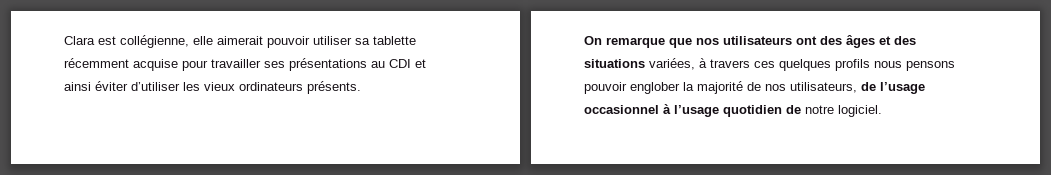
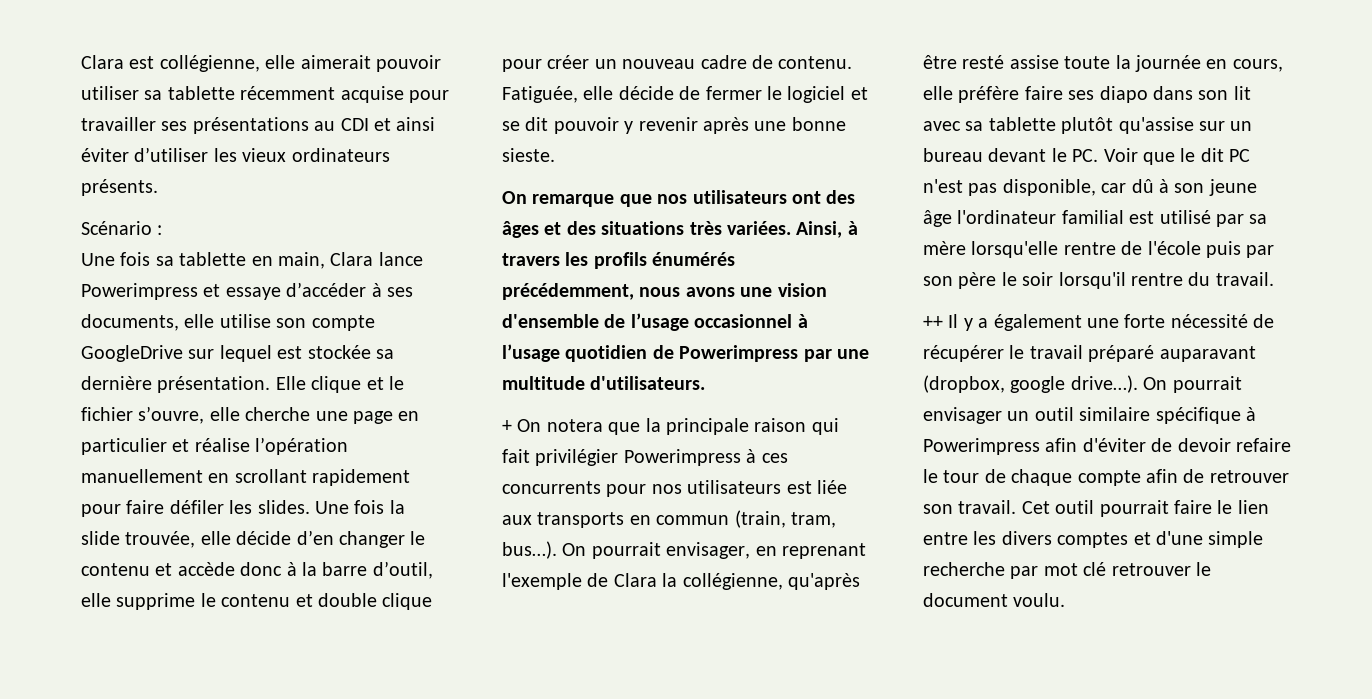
(361, 87) none -> [81,221,163,235] [81,252,423,269] [81,282,413,300] [81,314,375,331] [81,345,394,362] [81,376,404,393] [81,406,420,424] [81,437,349,455] [81,469,411,486] [81,500,405,517] [81,530,426,548] [81,561,433,579] [81,593,433,610] [502,55,853,72] [502,86,868,103] [502,117,846,134] [502,148,555,162] // Scénario : // Une fois sa tablette en main, Clara lance Powerimpress et essaye d’accéder à ses documents, elle utilise son compte GoogleDrive sur lequel est stockée sa dernière présentation. Elle clique et le fichier s’ouvre, elle cherche une page en particulier et réalise l’opération manuellement en scrollant rapidement pour faire défiler les slides. Une fois la slide trouvée, elle décide d’en changer le contenu et accède donc à la barre d’outil, elle supprime le contenu et double clique pour créer un nouveau cadre de contenu. Fatiguée, elle décide de fermer le logiciel et se dit pouvoir y revenir après une bonne sieste.
[649,58,955,71] [584,81,857,94] variées, à travers ces quelques profils nous pensons pouvoir englober la majorité de nos utilisateurs, -> [689,221,858,238] [502,252,736,269] [502,283,827,300] [502,314,599,328] très variées. Ainsi, à travers les profils énumérés précédemment, nous avons une vision d'ensemble
[805,105,882,117] notre logiciel. -> [679,345,869,362] [502,376,706,390] [502,418,839,435] [502,449,788,466] [502,480,847,497] [502,510,836,528] [502,541,866,559] [502,573,860,590] [923,55,1283,72] [923,86,1251,103] [923,117,1253,134] [923,148,1251,165] [923,179,1257,196] [923,210,1268,227] [923,241,1275,258] [923,272,1274,289] [923,314,1275,331] [923,345,1256,362] [923,375,1242,393] [923,407,1256,424] [923,438,1291,455] [923,469,1289,486] [923,500,1269,517] [923,531,1264,548] [923,562,1211,579] [923,593,1066,607] Powerimpress par une multitude d'utilisateurs. // + On notera que la principale raison qui fait privilégier Powerimpress à ces concurrents pour nos utilisateurs est liée aux transports en commun (train, tram, bus…). On pourrait envisager, en reprenant l'exemple de Clara la collégienne, qu'après être resté assise toute la journée en cours, elle préfère faire ses diapo dans son lit avec sa tablette plutôt qu'assise sur un bureau devant le PC. Voir que le dit PC n'est pas disponible, car dû à son jeune âge l'ordinateur familial est utilisé par sa mère lorsqu'elle rentre de l'école puis par son père le soir lorsqu'il rentre du travail. // ++ Il y a également une forte nécessité de récupérer le travail préparé auparavant (dropbox, google drive…). On pourrait envisager un outil similaire spécifique à Powerimpress afin d'éviter de devoir refaire le tour de chaque compte afin de retrouver son travail. Cet outil pourrait faire le lien entre les divers comptes et d'une simple recherche par mot clé retrouver le document voulu.

